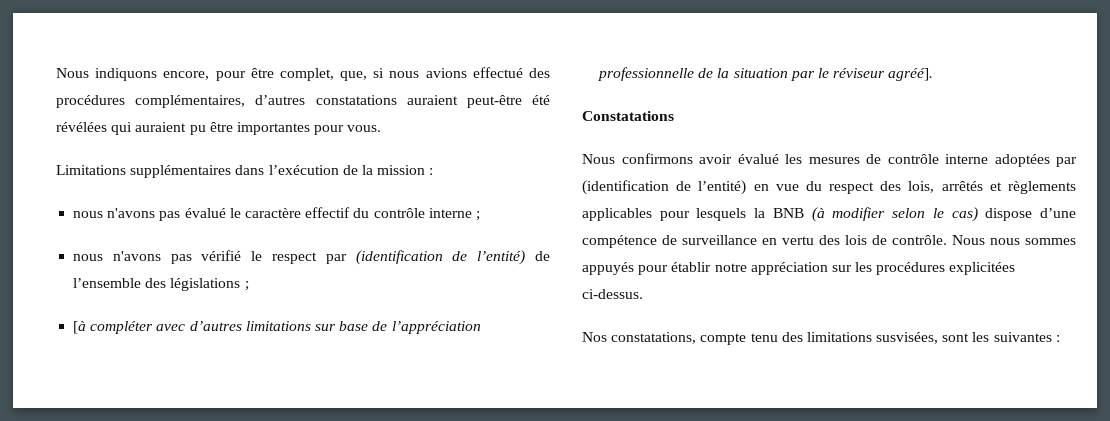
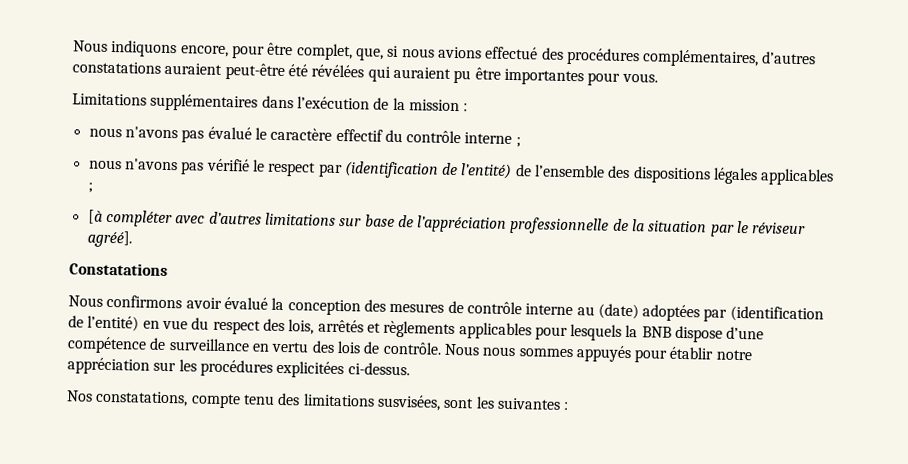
[170,278,241,291] législations -> [632,166,835,186] dispositions légales applicables
[785,154,802,164] les -> [271,297,386,316] la conception des
(988, 159) none -> [576,303,639,320] au (date)
[811,207,978,222] (à modifier selon le cas) -> (672, 332) none

